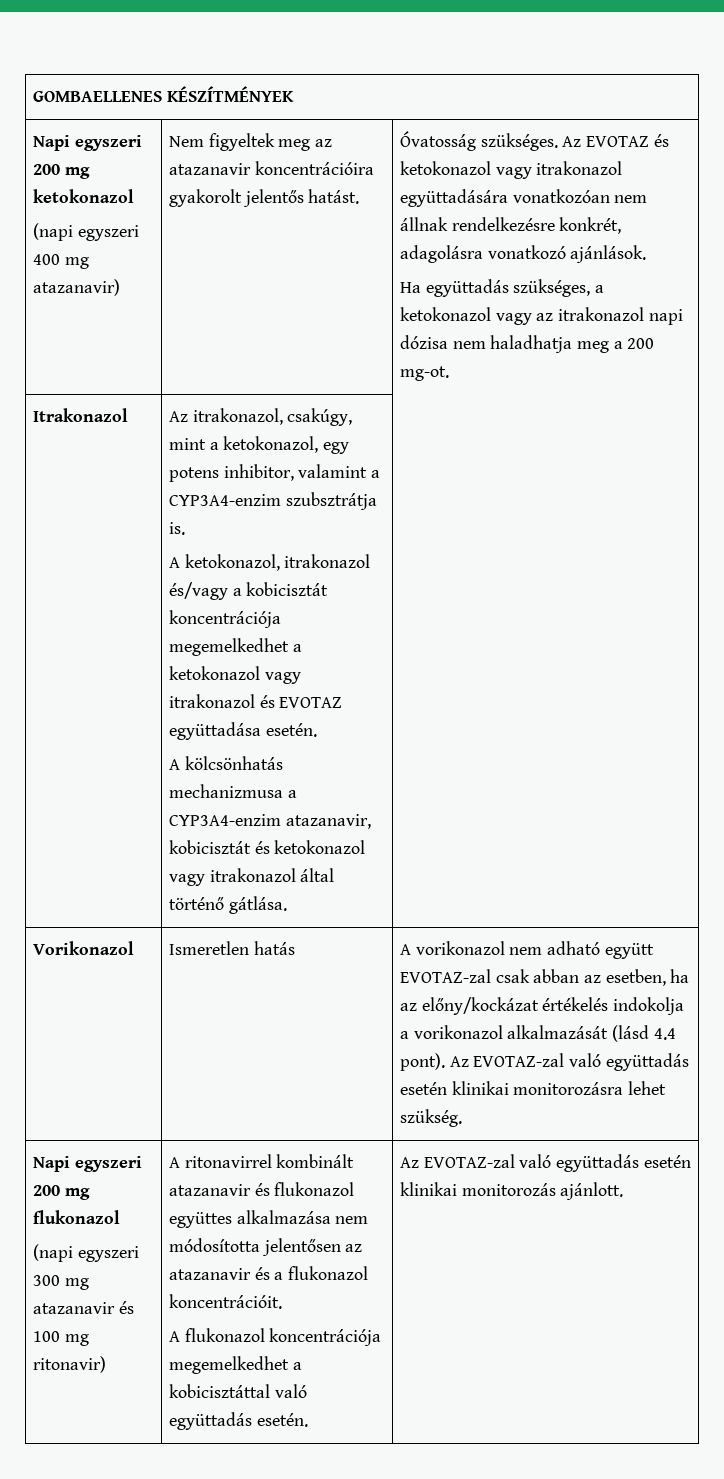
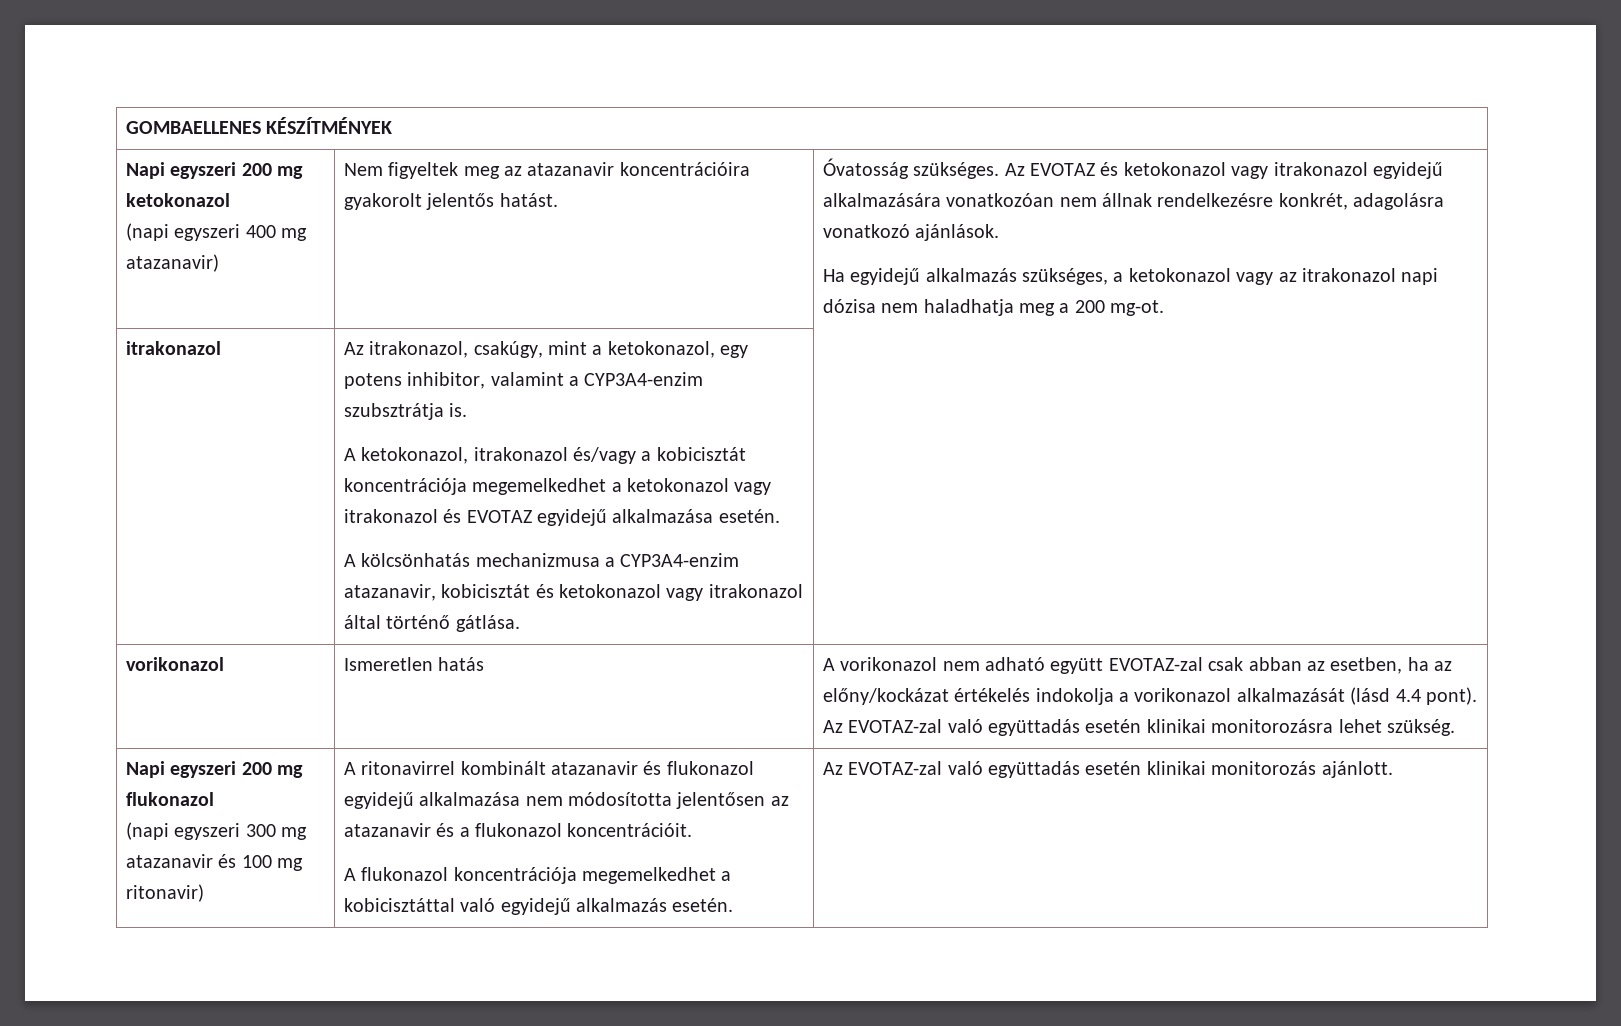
[399,189,508,207] együttadására -> [1372,162,1443,179] [822,193,941,207] egyidejű alkalmazására
[425,279,509,297] együttadás -> [850,268,1017,285] egyidejű alkalmazás
[32,408,128,422] Itrakonazol -> [125,341,221,355] itrakonazol
[168,722,261,740] együttadása -> [536,509,714,526] egyidejű alkalmazása
[32,941,134,955] Vorikonazol -> [125,657,224,671] vorikonazol
[168,1212,232,1228] együttes -> [343,792,414,809] egyidejű
[168,1412,252,1430] együttadás -> [500,898,667,915] egyidejű alkalmazás

